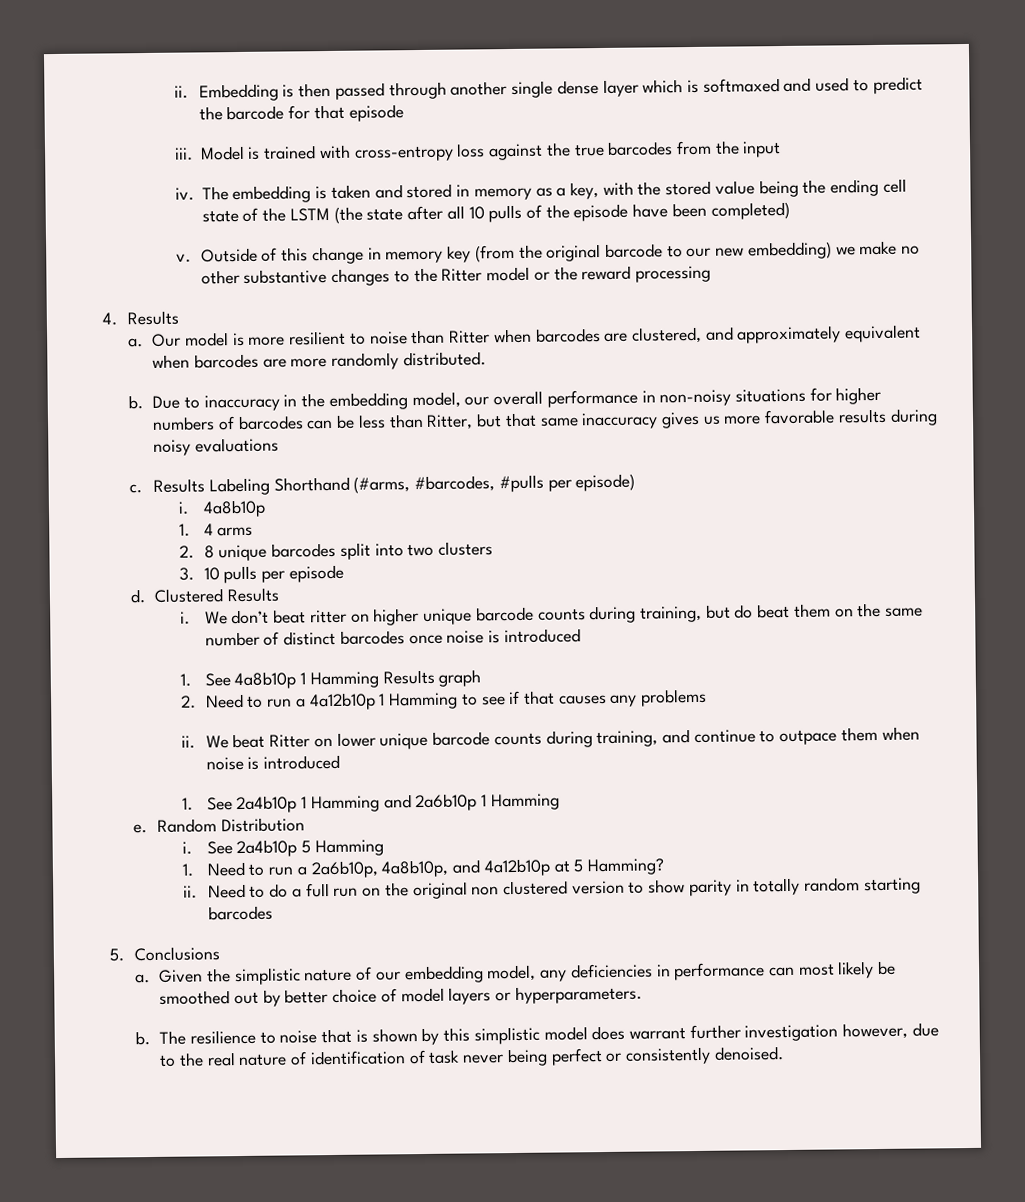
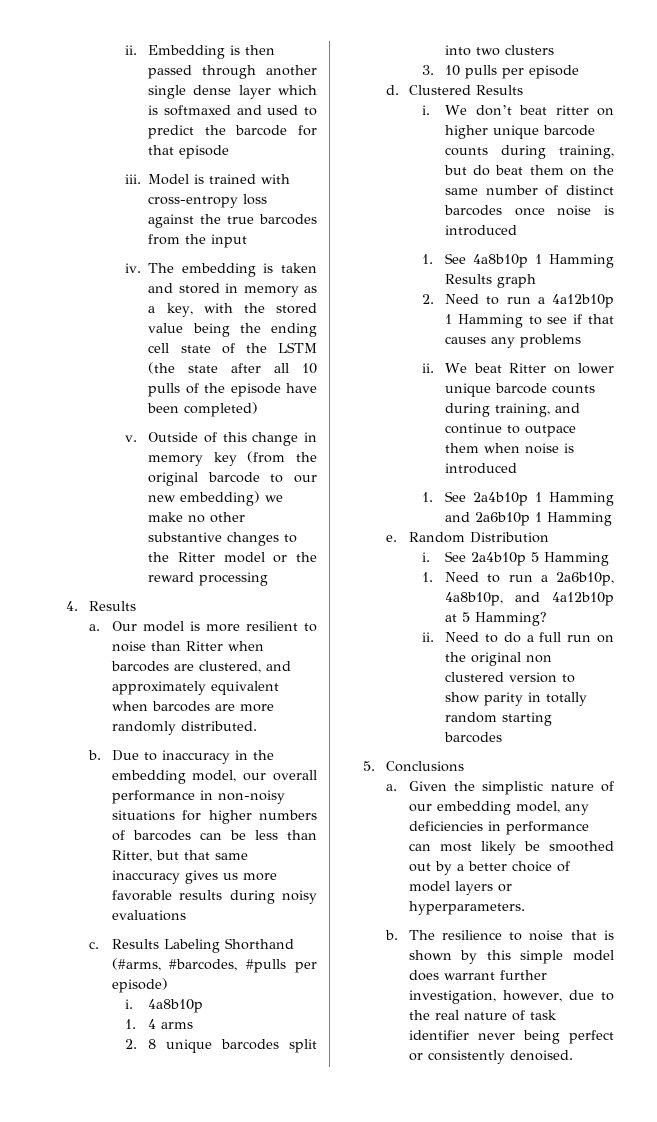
(281, 998) none -> [456,864,464,871] a
[473,1026,540,1045] simplistic -> [520,950,564,964] simple
[744,1024,839,1042] investigation -> [408,990,496,1004] investigation,
[309,1049,461,1066] identification of task -> [529,1010,557,1020] [408,1030,469,1040] task identifier

